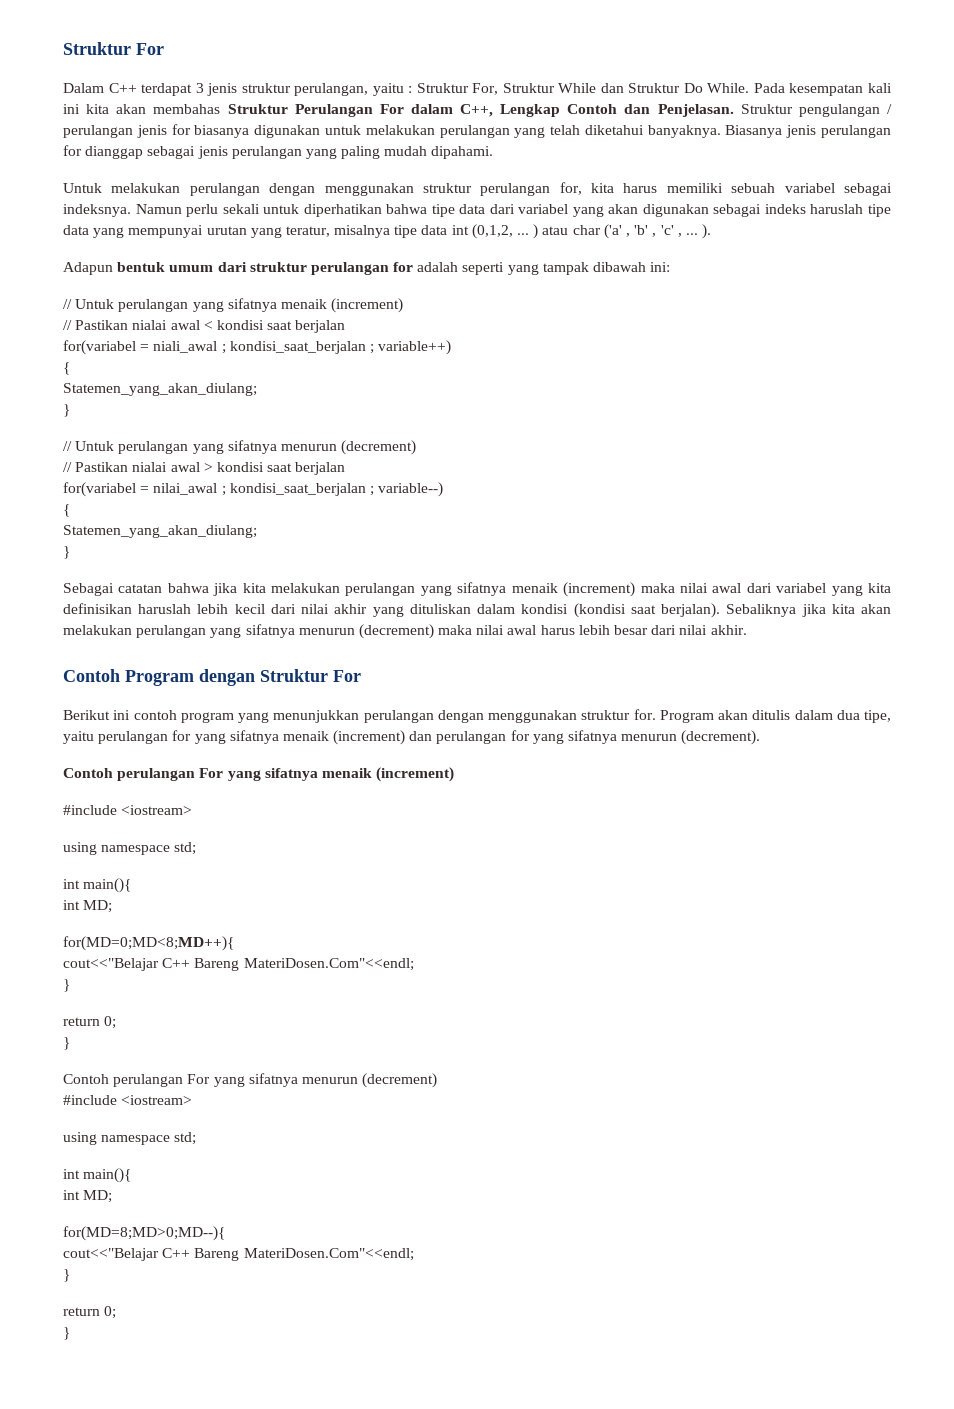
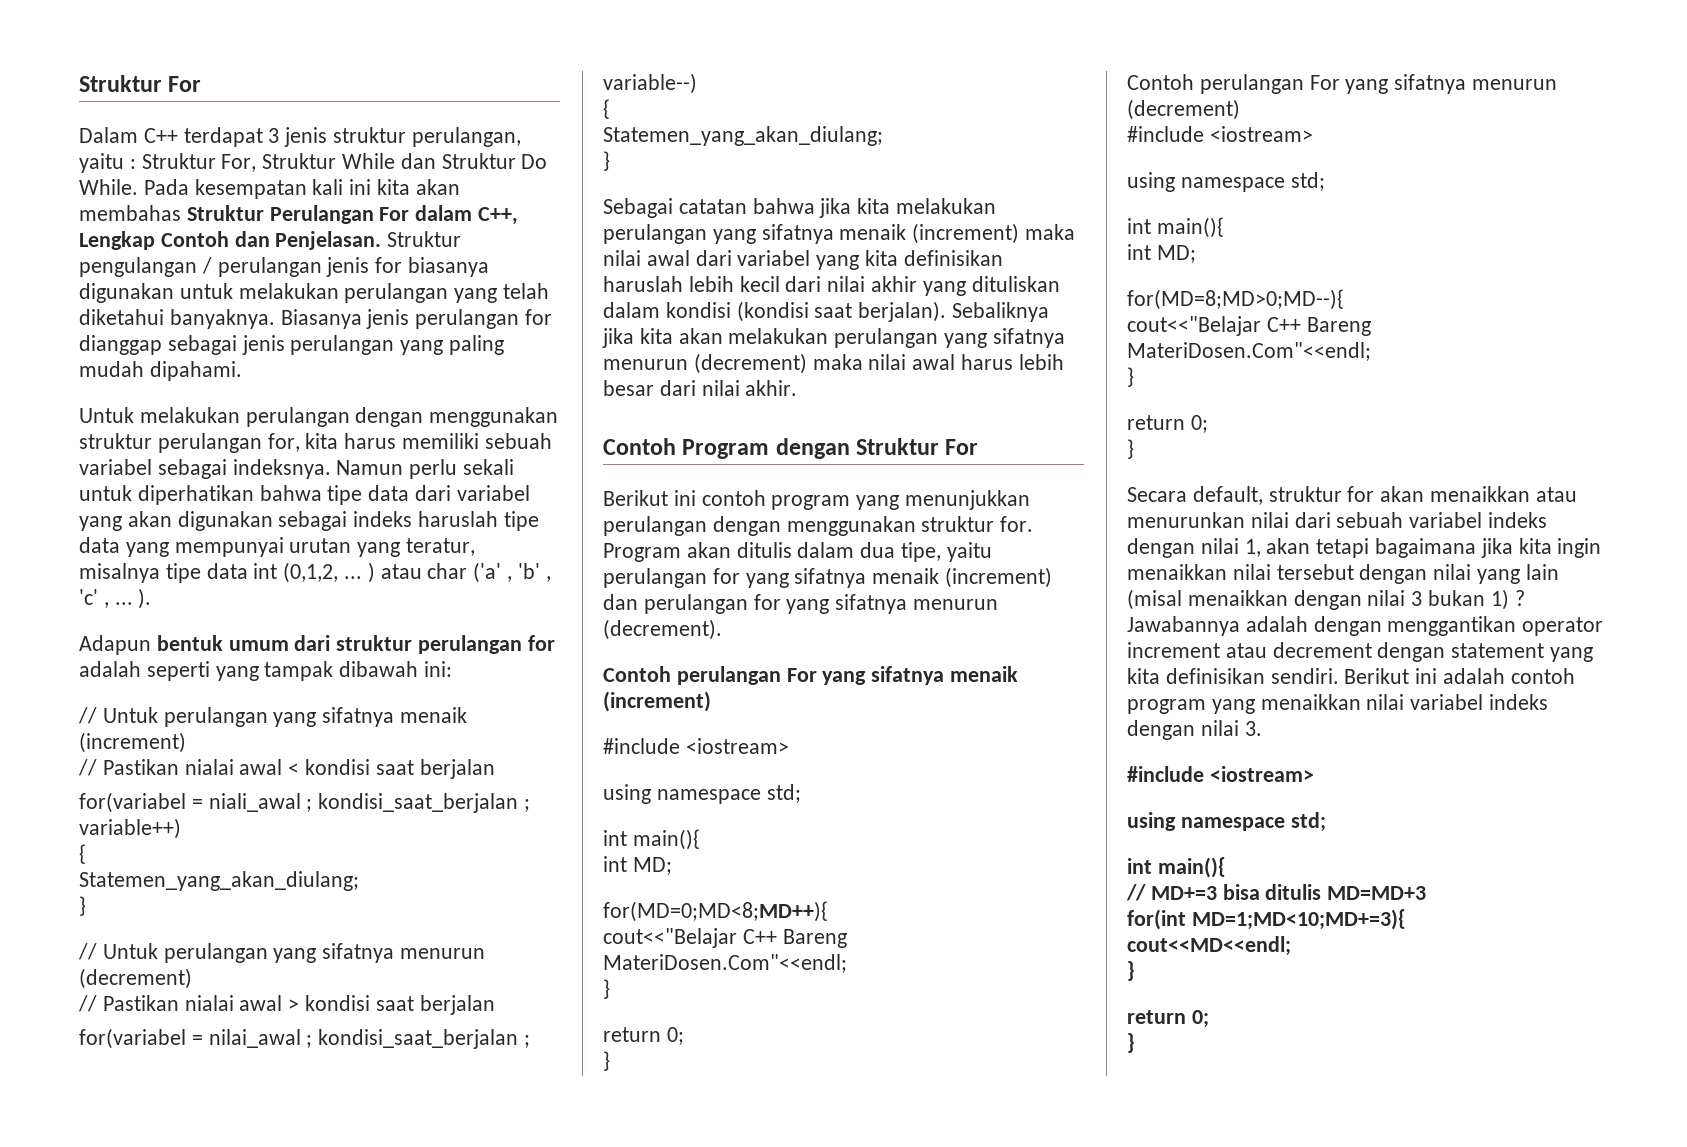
(70, 1333) none -> [1127,486,1577,505] [1127,512,1548,528] [1127,538,1602,558] [1127,564,1559,584] [1127,589,1525,610] [1127,616,1604,636] [1127,642,1594,662] [1127,668,1575,684] [1127,694,1549,714] [1127,720,1262,740] [1127,766,1314,782] [1127,812,1326,832] [1127,857,1226,878] [1126,884,1427,901] [1127,909,1406,930] [1127,936,1291,956] [1127,961,1135,981] [1127,1010,1209,1028] [1127,1033,1135,1053] // Secara default, struktur for akan menaikkan atau menurunkan nilai dari sebuah variabel indeks dengan nilai 1, akan tetapi bagaimana jika kita ingin menaikkan nilai tersebut dengan nilai yang lain (misal menaikkan dengan nilai 3 bukan 1) ? Jawabannya adalah dengan menggantikan operator increment atau decrement dengan statement yang kita definisikan sendiri. Berikut ini adalah contoh program yang menaikkan nilai variabel indeks dengan nilai 3. // #include <iostream> // using namespace std; // int main(){ // // MD+=3 bisa ditulis MD=MD+3 // for(int MD=1;MD<10;MD+=3){ // cout<<MD<<endl; // } // return 0; // }

